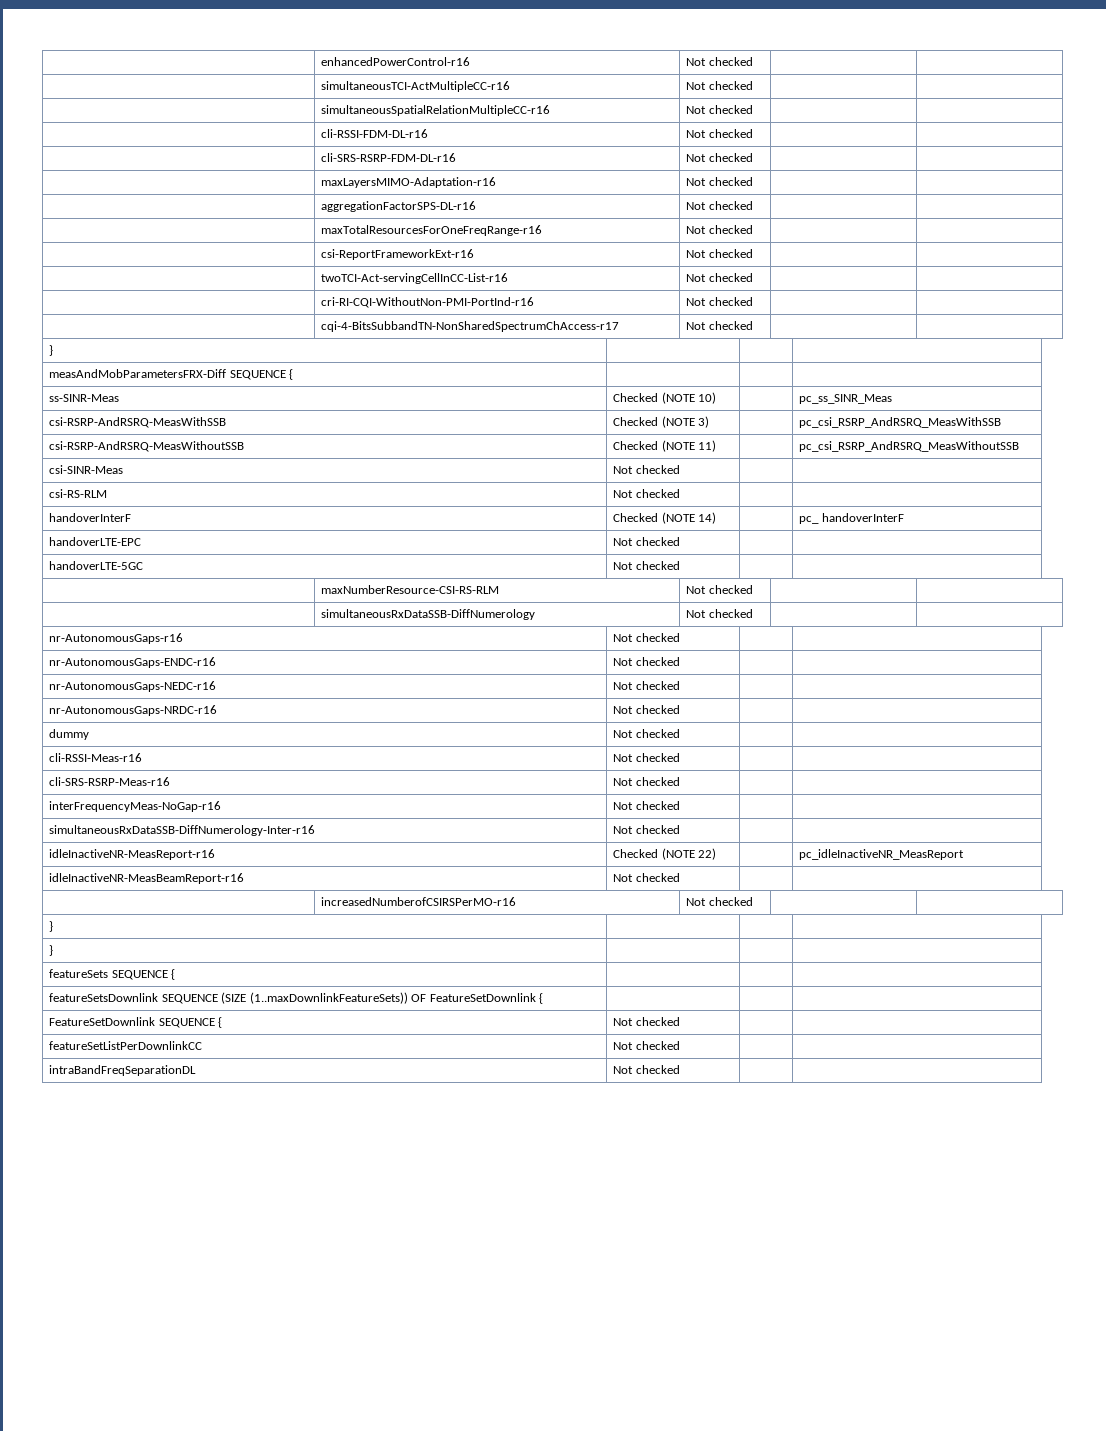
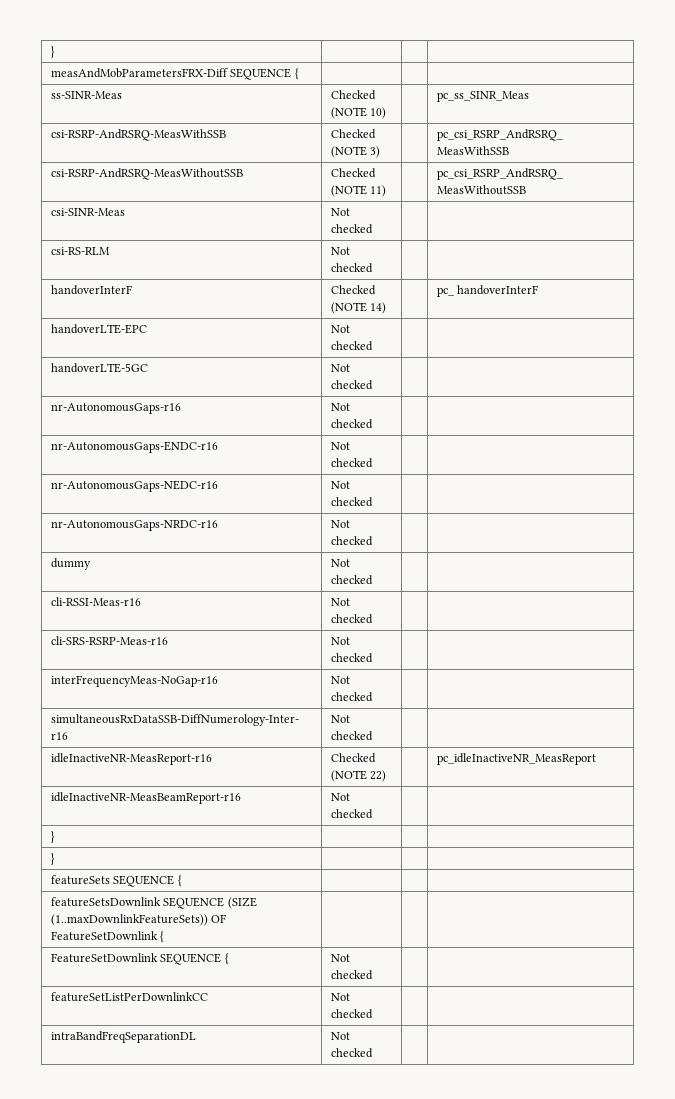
[321,57,471,66] [686,57,753,66] [321,81,511,92] [686,81,753,90] [321,105,551,116] [686,105,753,114] [321,129,429,138] [686,129,753,138] [321,153,457,162] [686,153,753,162] [321,177,497,188] [686,177,753,186] [321,201,477,212] [686,201,753,210] [321,225,543,236] [686,225,753,234] [321,249,475,260] [686,249,753,258] [321,273,509,284] [686,273,753,282] [321,297,535,308] [686,297,753,306] [321,321,620,332] [686,321,753,330] | enhancedPowerControl-r16 | Not checked | | // | simultaneousTCI-ActMultipleCC-r16 | Not checked | | // | simultaneousSpatialRelationMultipleCC-r16 | Not checked | | // | cli-RSSI-FDM-DL-r16 | Not checked | | // | cli-SRS-RSRP-FDM-DL-r16 | Not checked | | // | maxLayersMIMO-Adaptation-r16 | Not checked | | // | aggregationFactorSPS-DL-r16 | Not checked | | // | maxTotalResourcesForOneFreqRange-r16 | Not checked | | // | csi-ReportFrameworkExt-r16 | Not checked | | // | twoTCI-Act-servingCellInCC-List-r16 | Not checked | | // | cri-RI-CQI-WithoutNon-PMI-PortInd-r16 | Not checked | | // | cqi-4-BitsSubbandTN-NonSharedSpectrumChAccess-r17 | Not checked | | // -> (50, 52) none
[321,585,500,594] [686,585,753,594] [321,609,536,620] [686,609,753,618] // | maxNumberResource-CSI-RS-RLM | Not checked | | // | simultaneousRxDataSSB-DiffNumerology | Not checked | | -> (373, 385) none
[321,897,517,906] [686,897,753,906] // | increasedNumberofCSIRSPerMO-r16 | Not checked | | -> (373, 814) none

